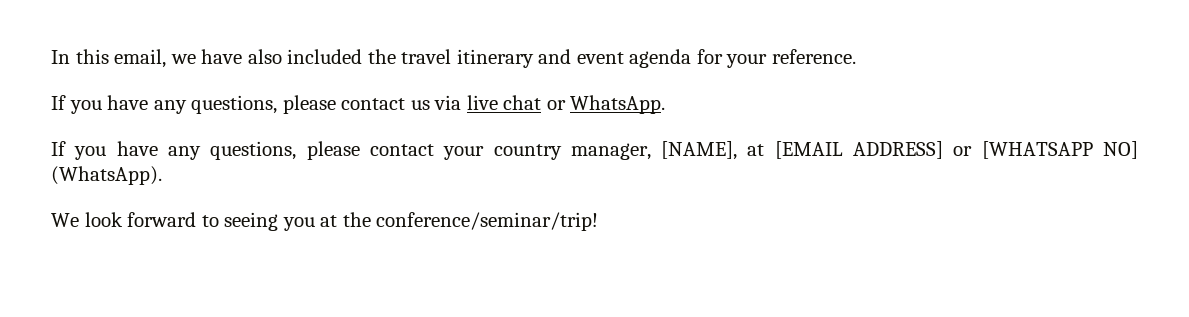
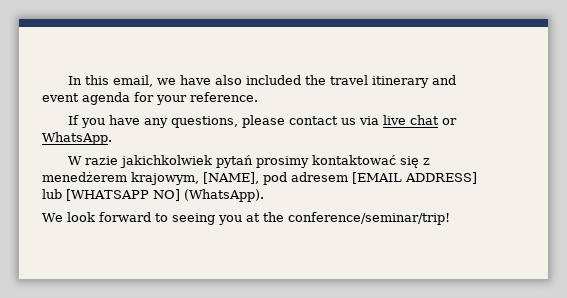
[51,141,765,160] If you have any questions, please contact your country manager, [NAME], at -> [67,155,430,168] [42,172,348,185] W razie jakichkolwiek pytań prosimy kontaktować się z menedżerem krajowym, [NAME], pod adresem
[953,146,973,156] or -> [42,189,62,199] lub

